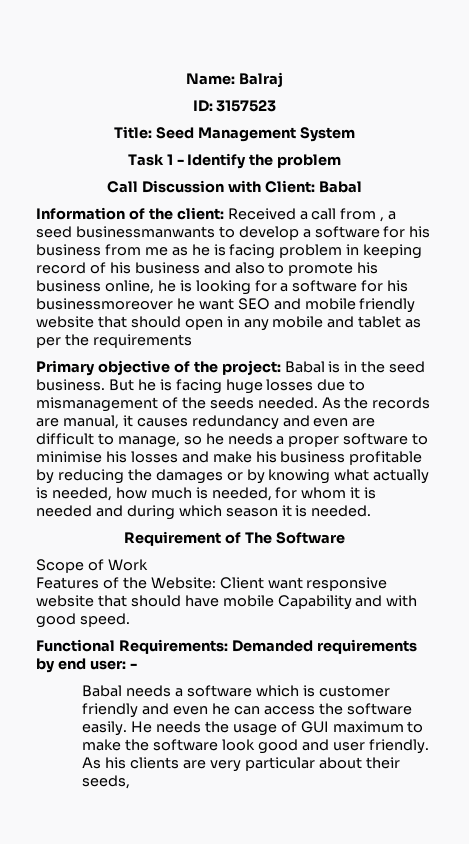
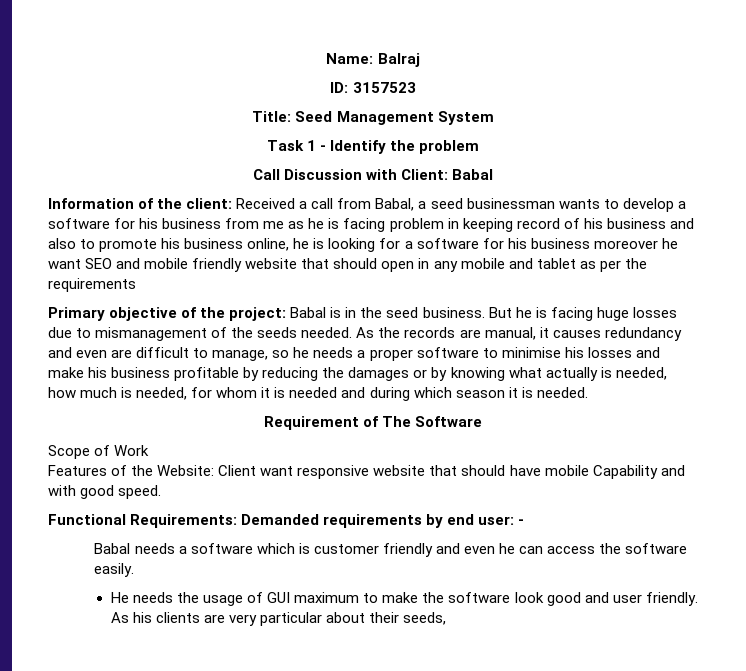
[380,217,385,222] , -> [375,198,415,211] Babal,
[75,226,215,238] businessmanwants -> [466,198,600,209] businessman wants
[36,298,173,310] businessmoreover -> [530,238,658,249] business moreover
(128, 728) none -> (135, 570) //

